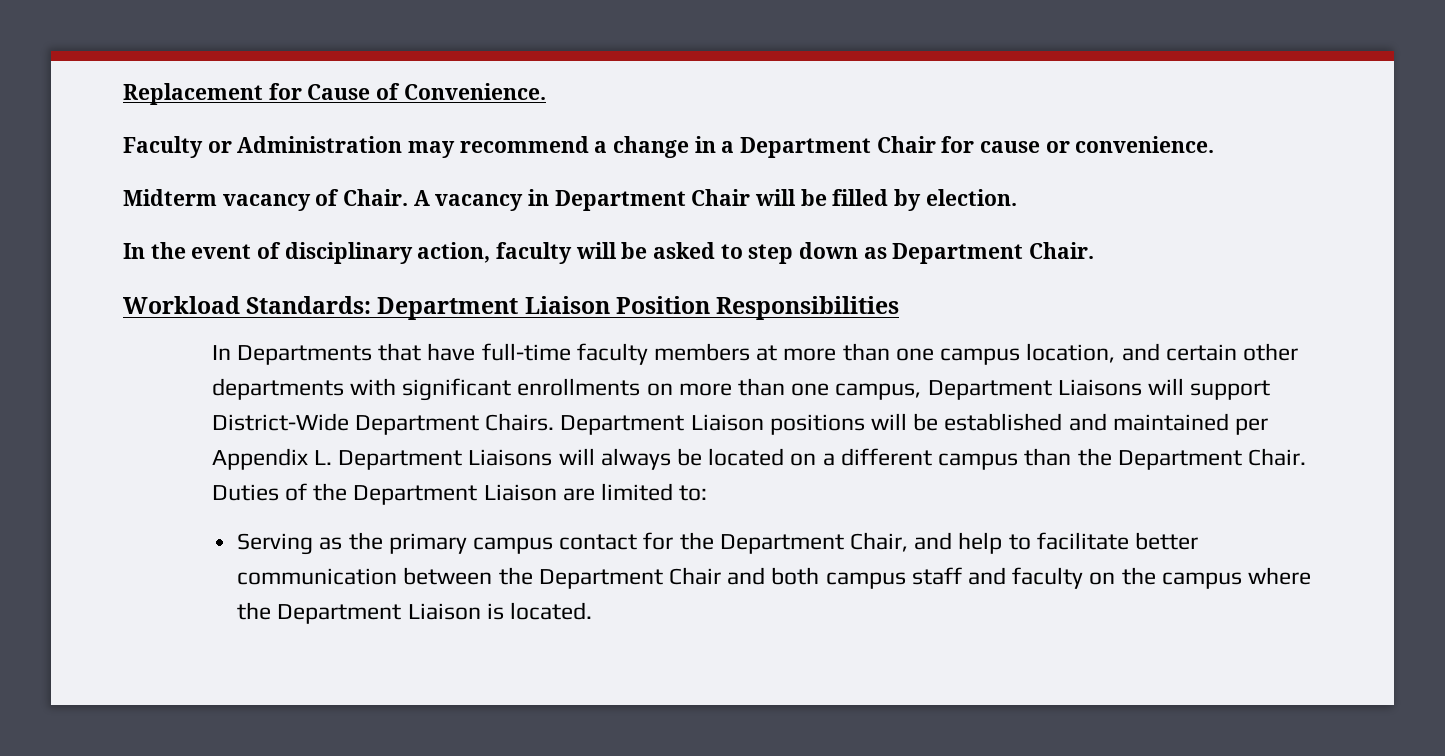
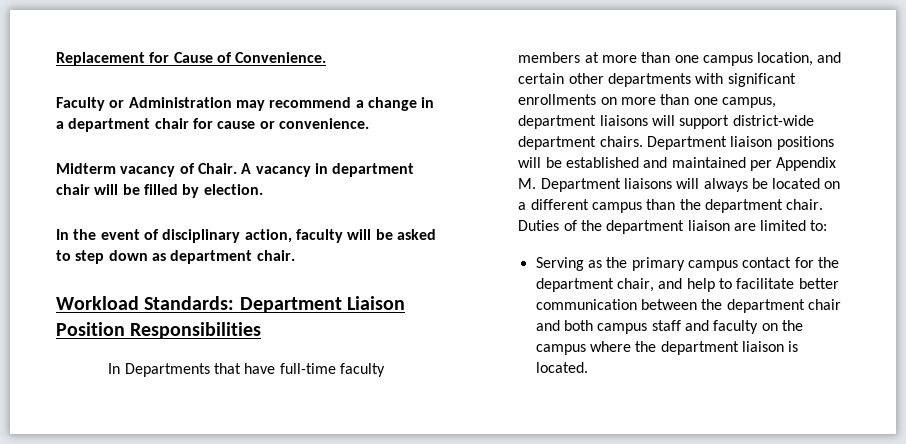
[740,136,936,158] Department Chair -> [68,118,189,132] department chair
[554,189,751,211] Department Chair -> [332,163,415,177] [56,184,90,195] department chair
[892,242,1095,264] Department Chair. -> [170,250,295,264] department chair.
[927,378,1271,400] [211,413,764,435] Department Liaisons will support District-Wide Department Chairs. Department Liaison -> [518,115,814,129] [518,136,773,150] department liaisons will support district-wide department chairs. Department liaison
[314,449,553,470] L. Department Liaisons -> [518,178,672,192] M. Department liaisons
[1117,448,1306,470] Department Chair. -> [704,199,824,213] department chair.
[353,484,557,505] Department Liaison -> [606,220,730,234] department liaison
[719,532,908,554] Department Chair, -> [535,278,655,292] department chair,
[538,567,721,589] Department Chair -> [726,299,842,313] department chair
[277,603,481,624] Department Liaison -> [660,341,785,355] department liaison

